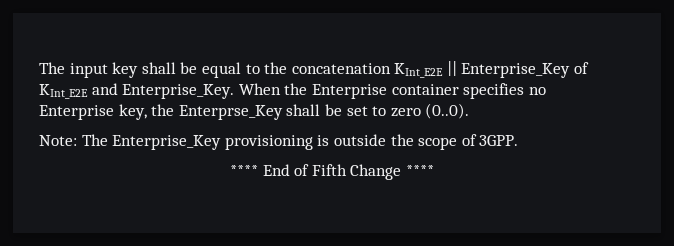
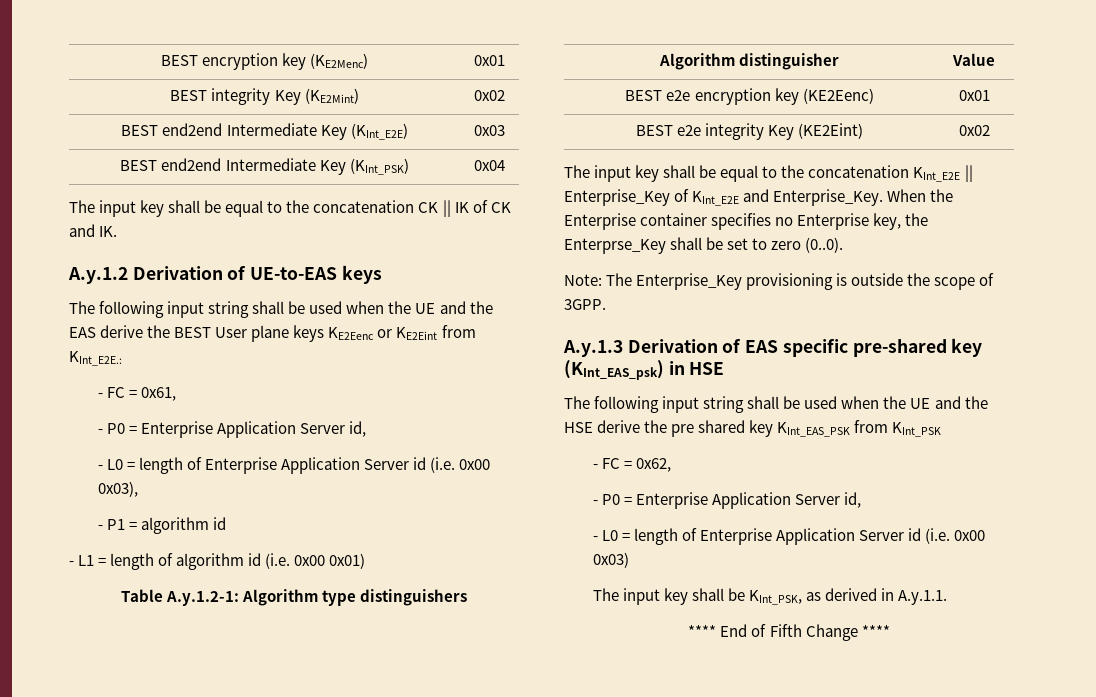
(39, 68) none -> [160,53,369,70] [473,55,505,66] [170,88,359,105] [473,90,505,101] [121,123,408,140] [473,125,505,136] [120,158,409,175] [473,160,505,171] [69,200,511,217] [69,224,118,237] [68,265,382,284] [69,301,493,318] [69,325,476,342] [69,351,122,366] [97,387,176,401] [97,421,367,438] [97,457,491,474] [97,481,138,497] [97,517,227,534] [69,553,366,570] [120,589,468,606] [658,53,840,70] [952,53,995,66] [625,88,874,105] [958,90,990,101] [635,123,864,140] [958,125,990,136] BEST encryption key (KE2Menc) | 0x01 // BEST integrity Key (KE2Mint) | 0x02 // BEST end2end Intermediate Key (KInt_E2E) | 0x03 // BEST end2end Intermediate Key (KInt_PSK) | 0x04 // The input key shall be equal to the concatenation CK || IK of CK and IK. // A.y.1.2 Derivation of UE-to-EAS keys // The following input string shall be used when the UE and the EAS derive the BEST User plane keys KE2Eenc or KE2Eint from KInt_E2E.: // - FC = 0x61, // - P0 = Enterprise Application Server id, // - L0 = length of Enterprise Application Server id (i.e. 0x00 0x03), // - P1 = algorithm id // - L1 = length of algorithm id (i.e. 0x00 0x01) // Table A.y.1.2-1: Algorithm type distinguishers // Algorithm distinguisher | Value // BEST e2e encryption key (KE2Eenc) | 0x01 // BEST e2e integrity Key (KE2Eint) | 0x02 //
(519, 140) none -> [563,338,983,357] [564,360,725,380] [564,396,988,413] [564,420,942,437] [592,458,671,472] [592,492,862,509] [592,528,986,545] [592,552,629,568] [592,588,948,605] // A.y.1.3 Derivation of EAS specific pre-shared key (KInt_EAS_psk) in HSE // The following input string shall be used when the UE and the HSE derive the pre shared key KInt_EAS_PSK from KInt_PSK // - FC = 0x62, // - P0 = Enterprise Application Server id, // - L0 = length of Enterprise Application Server id (i.e. 0x00 0x03) // The input key shall be KInt_PSK, as derived in A.y.1.1.

